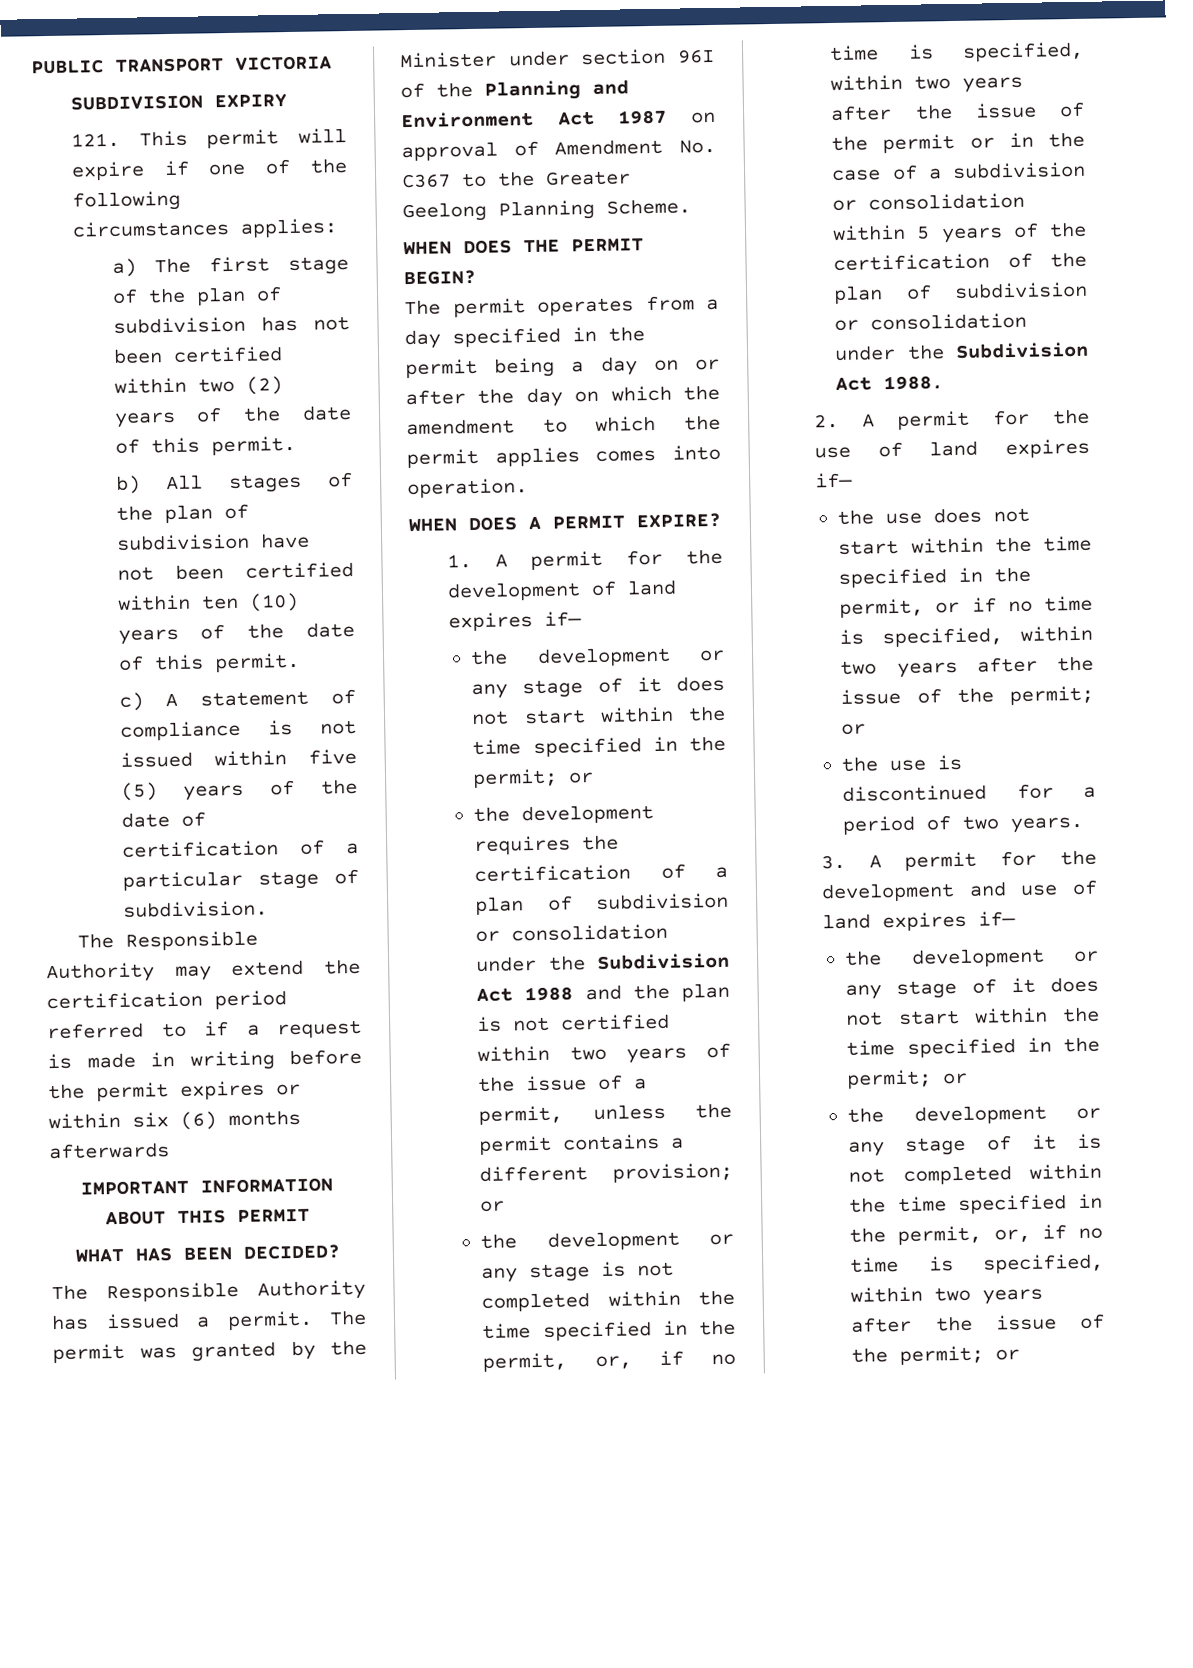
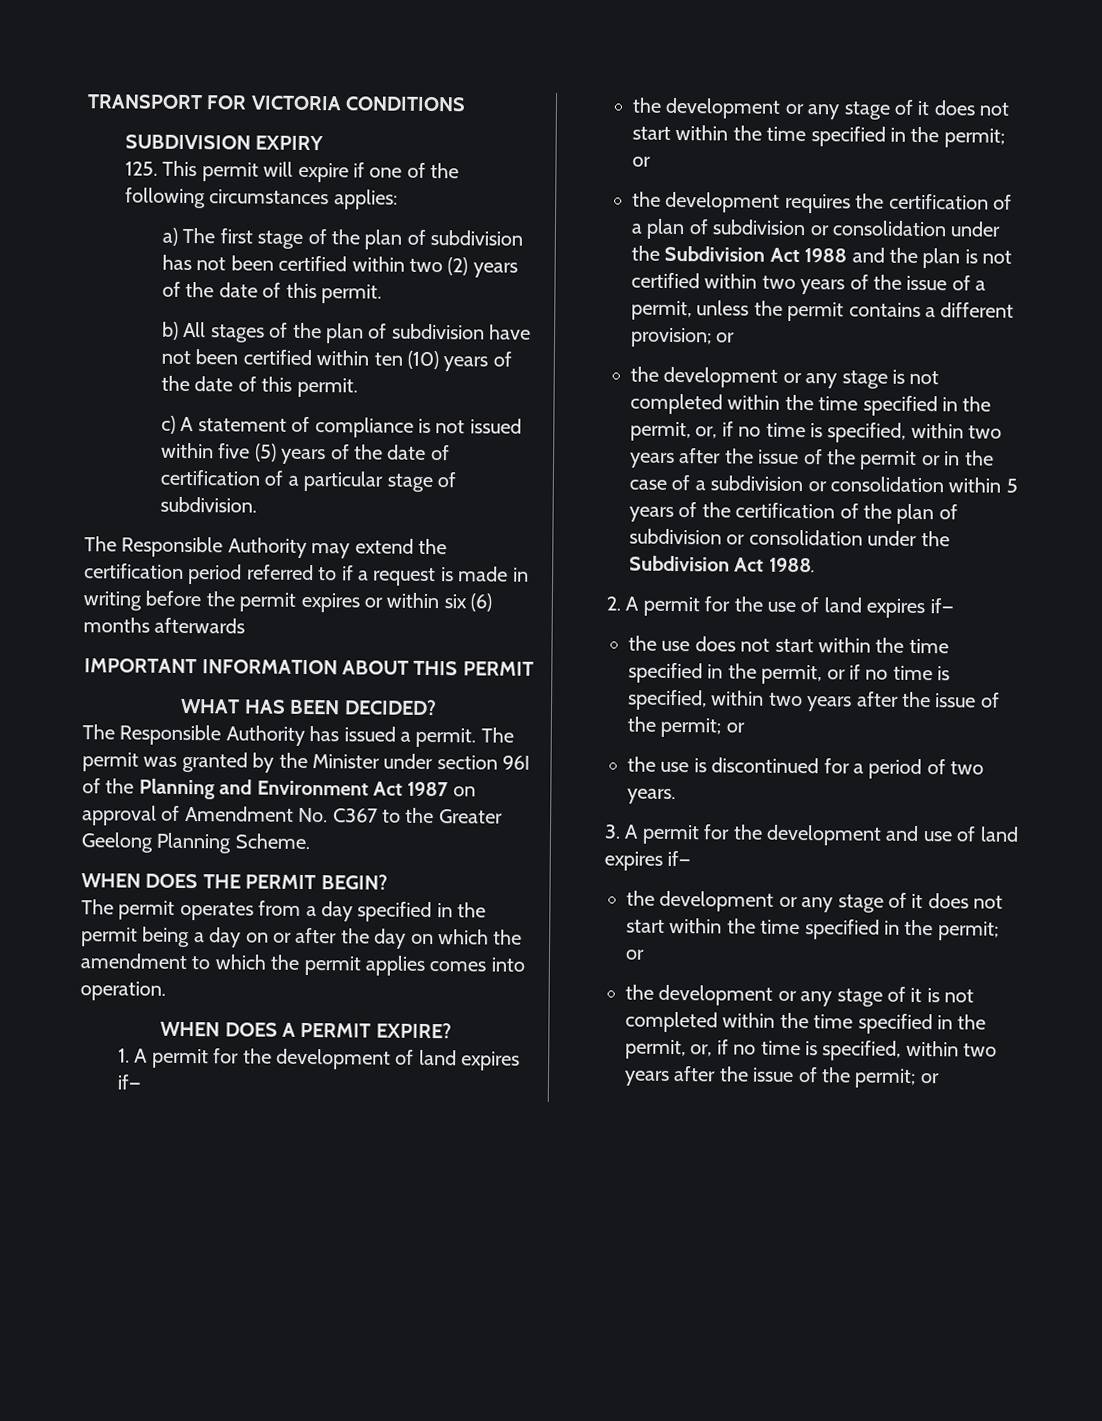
[31,57,224,75] PUBLIC TRANSPORT -> [87,94,248,110] TRANSPORT FOR
(332, 63) none -> [345,96,467,112] CONDITIONS
[70,132,120,148] 121. -> [124,161,158,176] 125.

